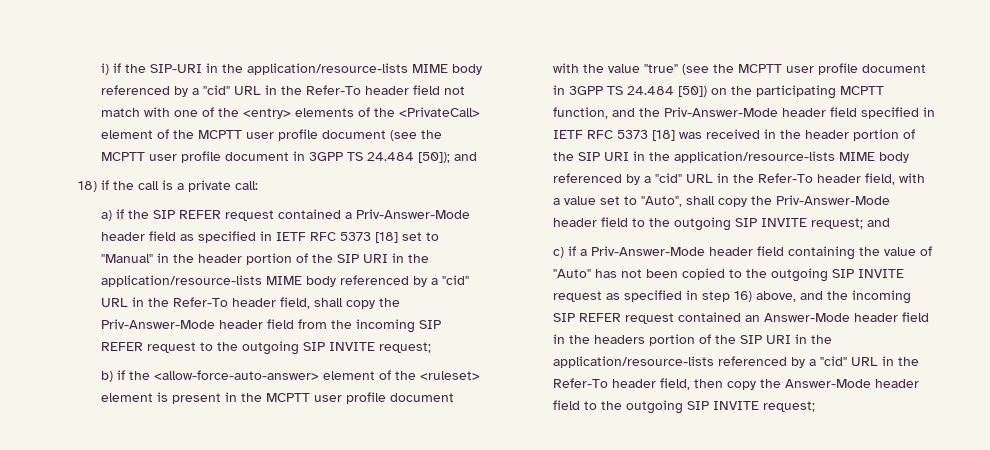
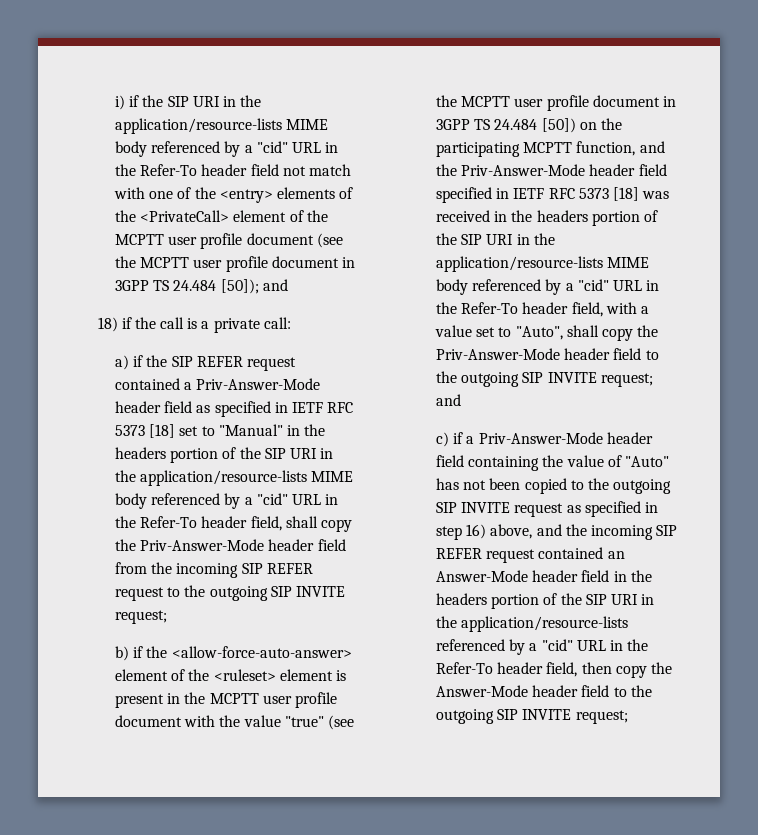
[149,64,202,73] SIP-URI -> [167,96,220,107] SIP URI
[197,254,242,263] header -> [115,447,167,459] headers
[804,130,849,139] header -> [536,210,588,222] headers

